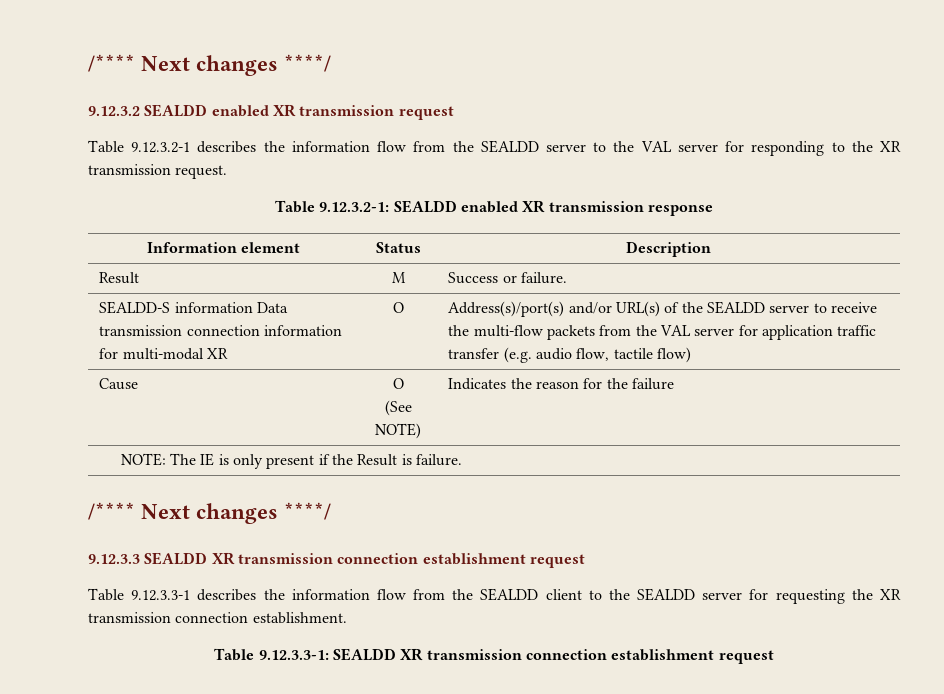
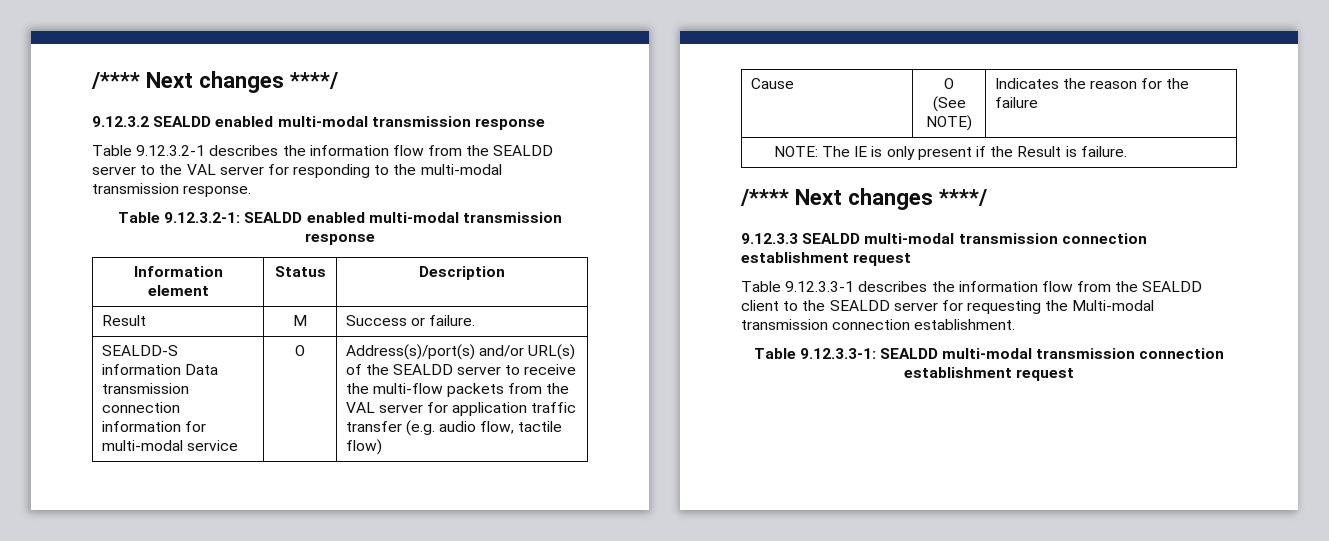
[272,104,454,120] XR transmission request -> [277,116,545,130] multi-modal transmission response
[879,141,901,152] [88,164,228,179] XR transmission request. -> [420,164,502,175] [92,183,252,197] multi-modal transmission response.
[522,200,546,213] XR -> [368,212,459,223] multi-modal
[207,348,229,359] XR -> [186,440,238,451] service
[211,552,235,565] XR -> [864,233,955,244] multi-modal
[879,589,901,600] XR -> [1072,300,1155,311] Multi-modal
[400,648,424,661] XR -> [942,348,1033,359] multi-modal

